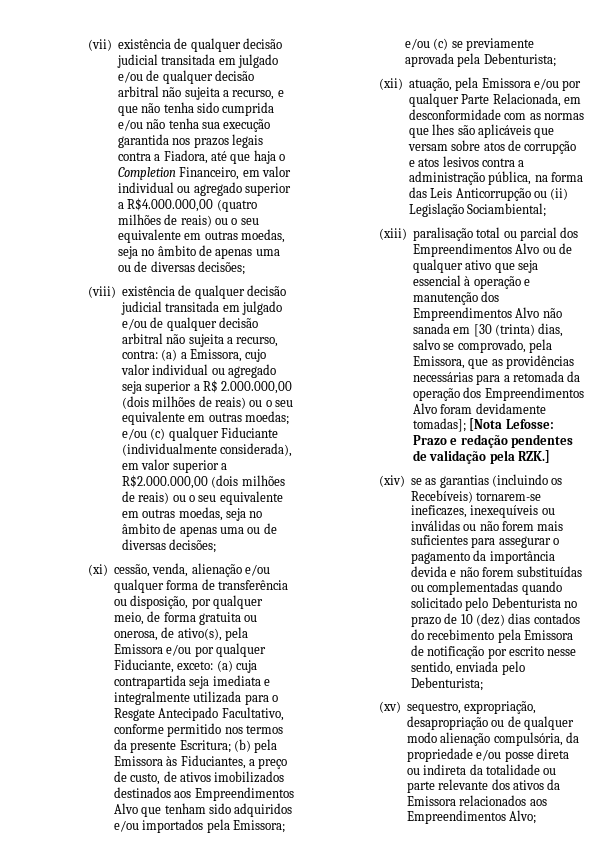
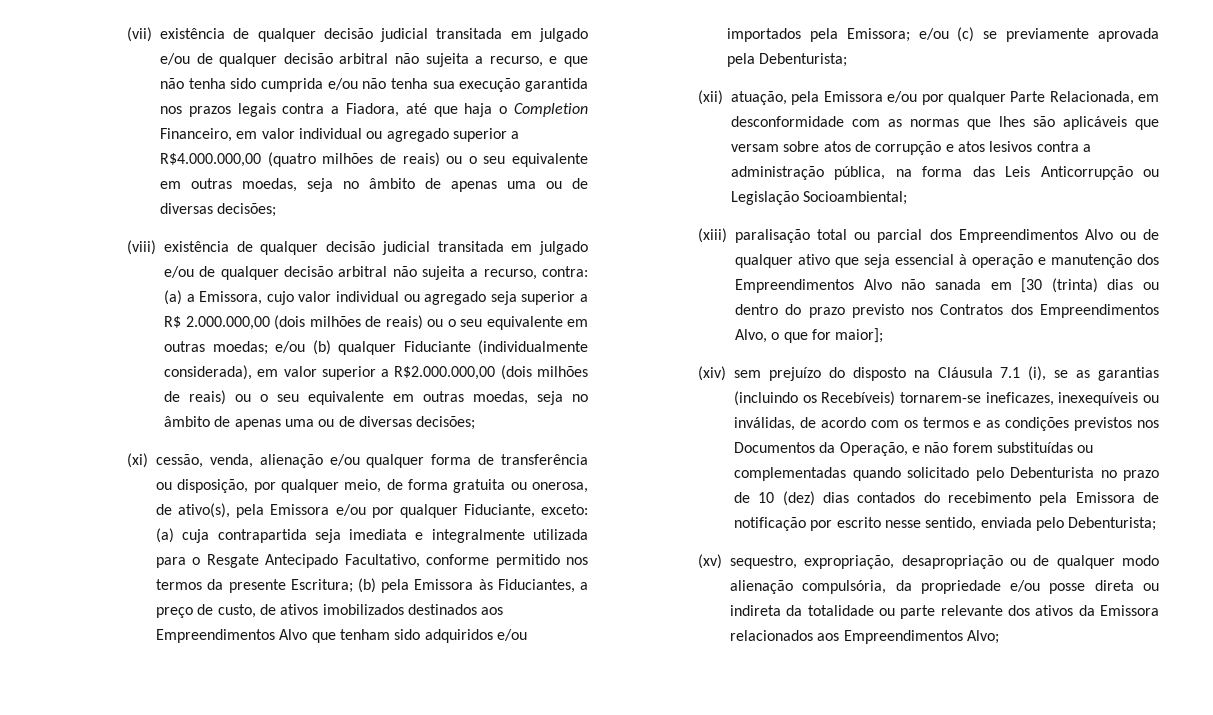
[150,428,166,440] (c) -> [312,340,331,355] (b)
[550,188,569,200] [408,203,547,217] (ii) Legislação Sociambiental; -> [731,191,908,205] Legislação Socioambiental;
[538,323,564,337] [412,339,552,353] [412,355,574,369] [412,371,581,385] [412,387,584,401] [412,403,546,414] [412,418,554,432] [412,434,573,448] [412,450,550,464] [378,475,405,487] dias, salvo se comprovado, pela Emissora, que as providências necessárias para a retomada da operação dos Empreendimentos Alvo foram devidamente tomadas]; [Nota Lefosse: Prazo e redação pendentes de validação pela RZK.] // (xiv) -> [1107,279,1159,290] [735,304,1159,318] [735,328,884,343] [698,366,1047,381] dias ou dentro do prazo previsto nos Contratos dos Empreendimentos Alvo, o que for maior]; // (xiv) sem prejuízo do disposto na Cláusula 7.1 (i),
[410,520,564,531] [410,535,559,548] [410,550,555,564] [410,566,447,577] inválidas ou não forem mais suficientes para assegurar o pagamento da importância devida -> [734,417,1159,431] [734,442,908,456] inválidas, de acordo com os termos e as condições previstos nos Documentos da Operação,

